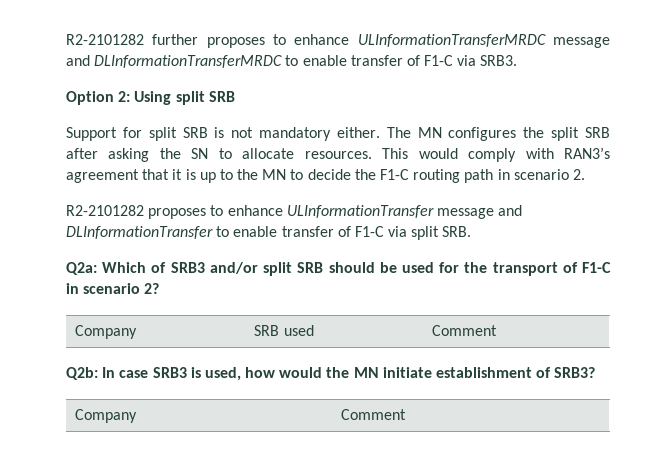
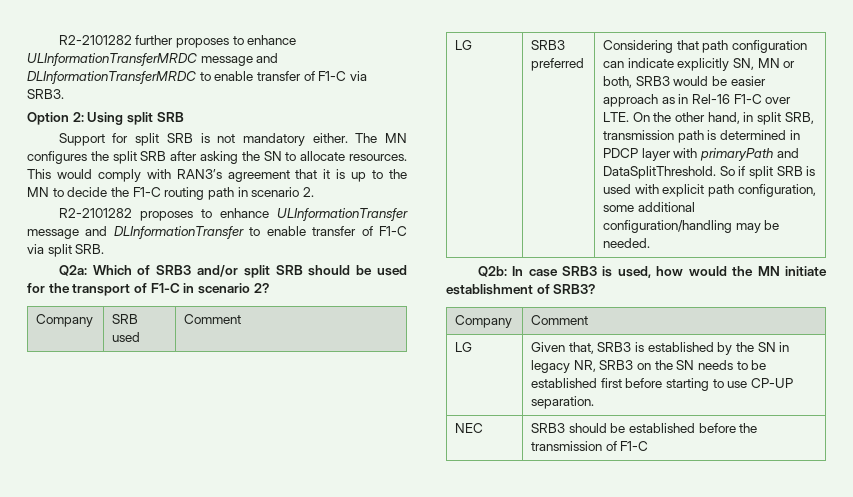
(498, 330) none -> [455,40,473,50] [531,40,566,50] [531,58,585,71] [603,40,808,53] [603,58,796,71] [603,76,766,88] [603,94,792,107] [603,112,814,125] [603,130,800,143] [603,148,799,161] [603,166,816,179] [603,184,816,197] [603,202,695,212] [603,220,780,233] [603,238,651,248] // LG | SRB3 preferred | Considering that path configuration can indicate explicitly SN, MN or both, SRB3 would be easier approach as in Rel-16 F1-C over LTE. On the other hand, in split SRB, transmission path is determined in PDCP layer with primaryPath and DataSplitThreshold. So if split SRB is used with explicit path configuration, some additional configuration/handling may be needed.
(407, 414) none -> [455,342,473,352] [531,342,790,355] [531,360,767,373] [531,378,794,391] [531,396,595,409] [455,423,484,433] [531,423,758,433] [531,441,649,451] // LG | Given that, SRB3 is established by the SN in legacy NR, SRB3 on the SN needs to be established first before starting to use CP-UP separation. // NEC | SRB3 should be established before the transmission of F1-C

